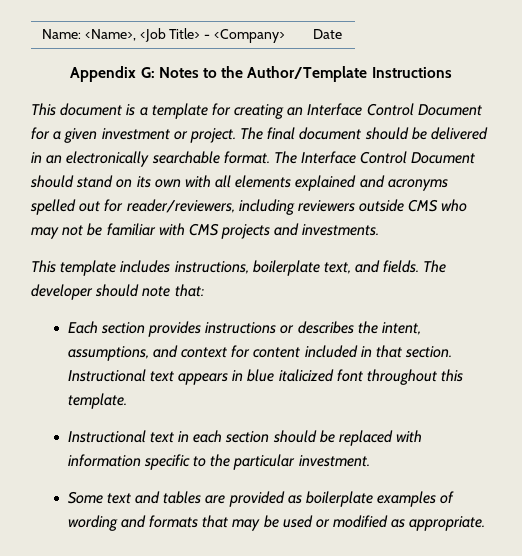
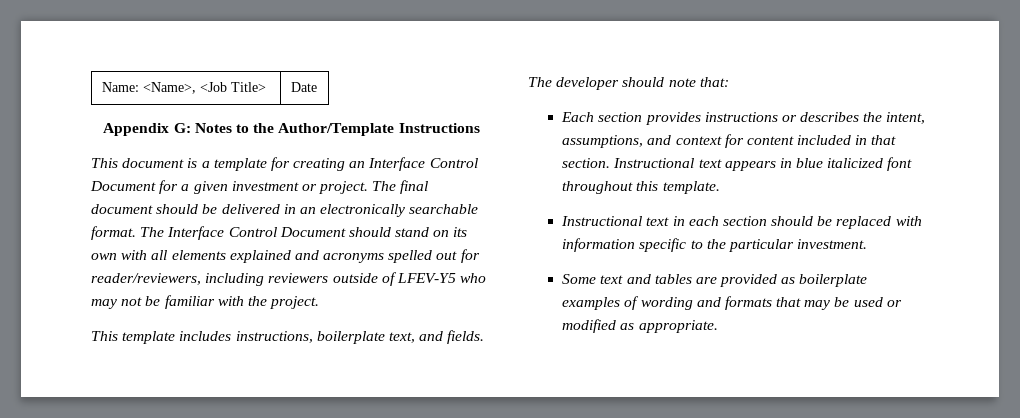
[204,29,286,43] - <Company> -> (266, 87) none
[408,199,439,212] CMS -> [381,272,456,286] of LFEV-Y5
[188,223,380,239] CMS projects and investments. -> [247,296,320,309] the project.

